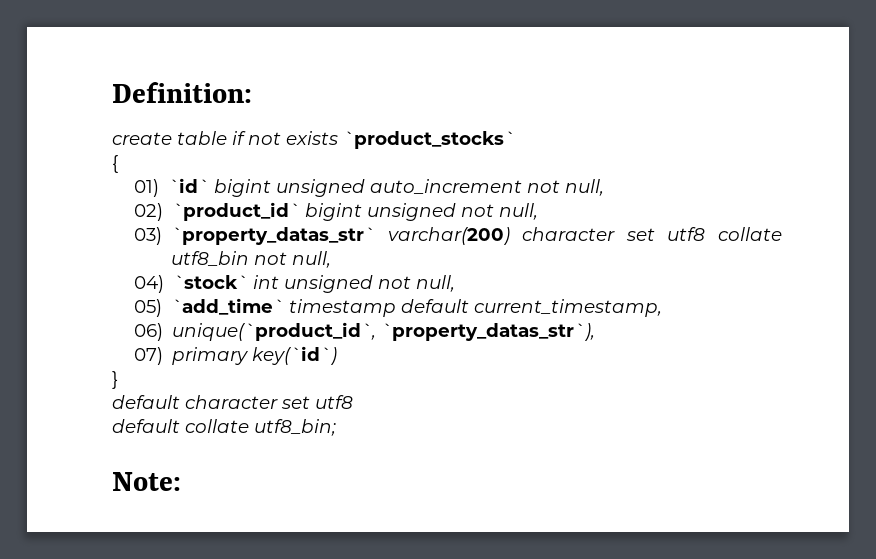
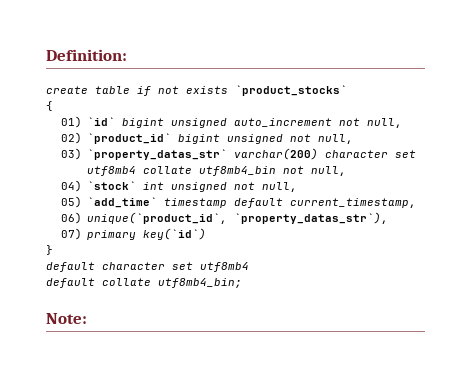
[667,227,782,241] [171,251,250,266] utf8 collate utf8_bin -> [87,166,277,176] utf8mb4 collate utf8mb4_bin
[315,395,353,409] utf8 -> [200,262,249,272] utf8mb4
[254,419,336,436] utf8_bin; -> [158,278,242,288] utf8mb4_bin;

